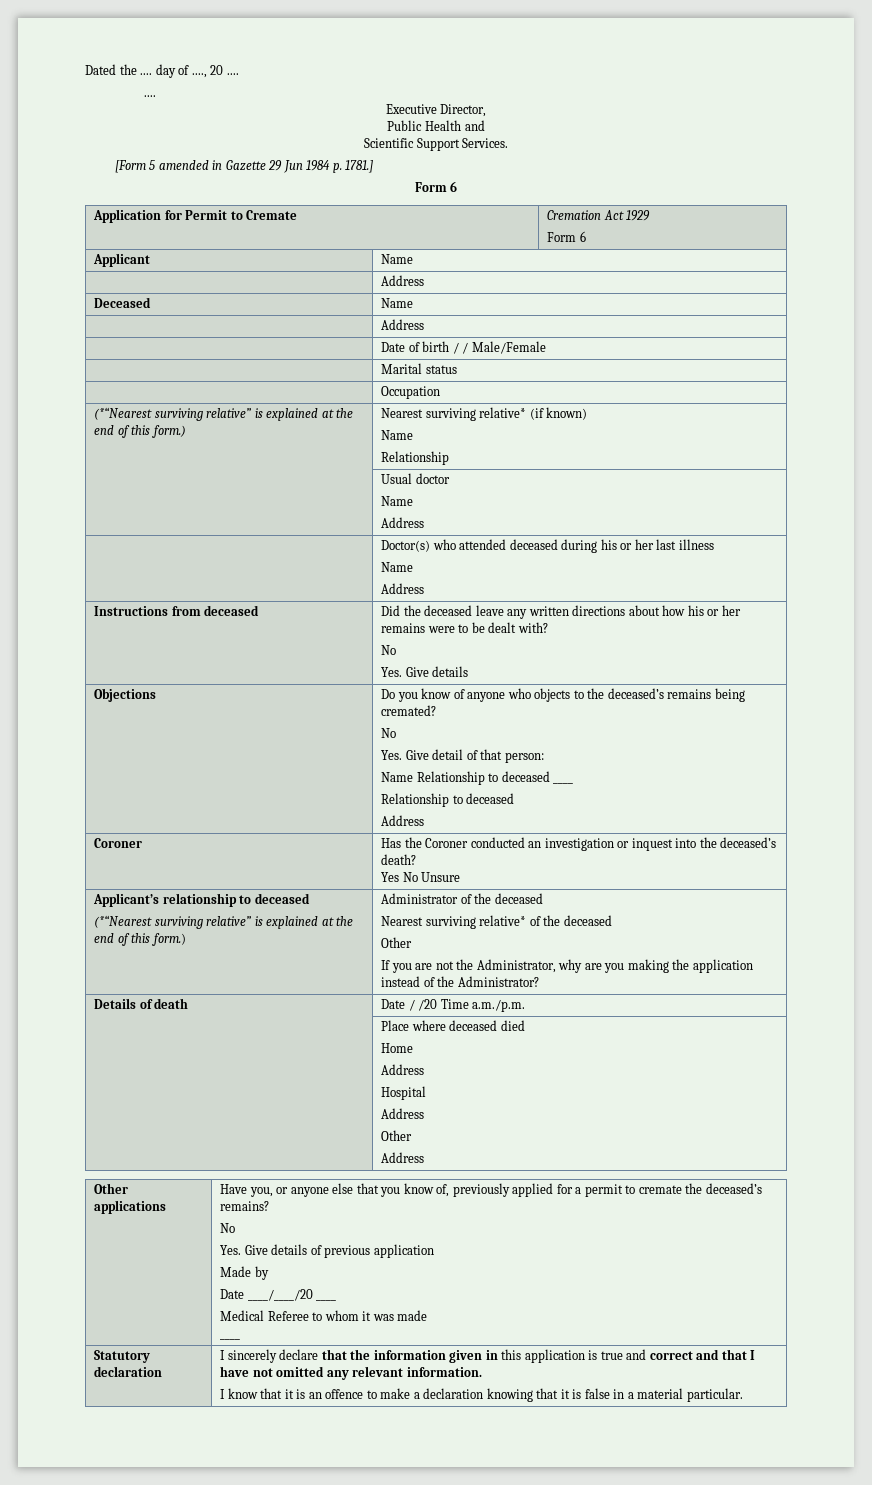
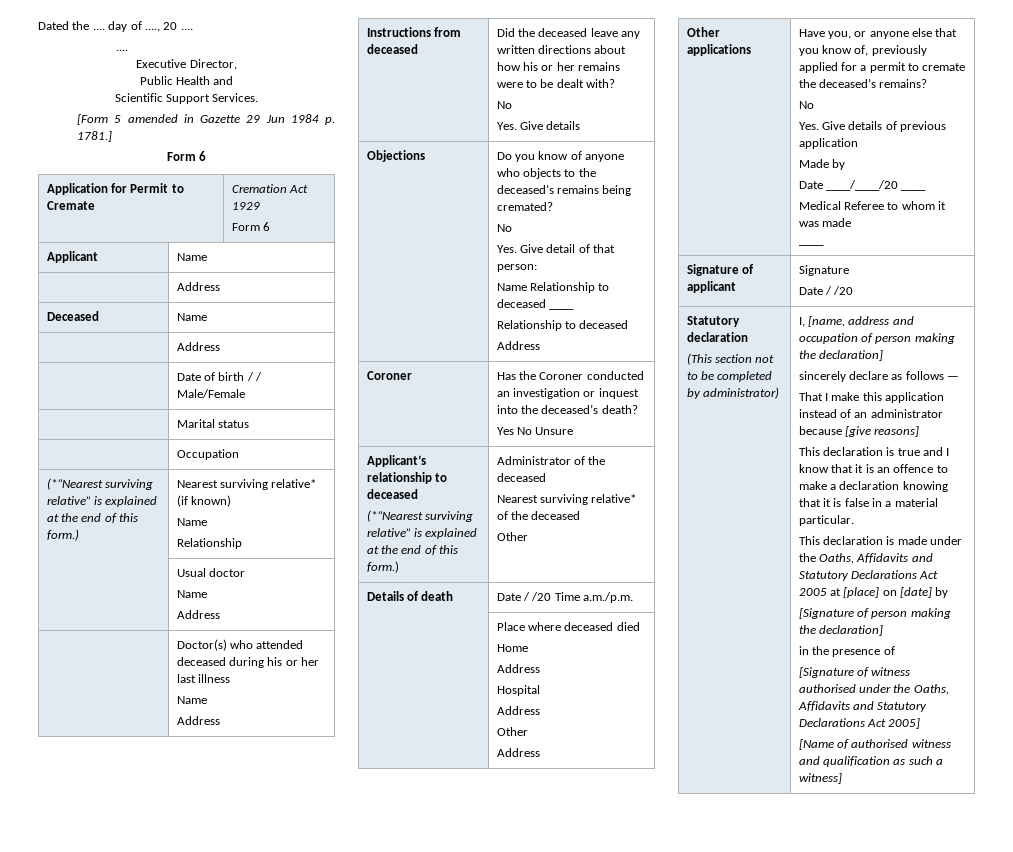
[381,959,753,973] [381,976,539,987] // If you are not the Administrator, why are you making the application instead of the Administrator? -> (528, 536) none
[94,1350,151,1363] [94,1366,163,1377] [220,1349,756,1363] [220,1366,482,1380] Statutory declaration | I sincerely declare that the information given in this application is true and correct and that I have not omitted any relevant information. // -> [686,264,754,276] [686,281,736,293] [798,265,849,276] [798,286,854,295] [686,316,740,327] [686,332,748,342] [686,353,775,365] [686,371,773,382] [686,387,779,399] [798,316,914,327] [798,333,955,344] [798,350,883,361] [798,371,960,382] [798,392,945,403] [798,409,943,418] [798,426,920,437] [798,447,944,456] Signature of applicant | Signature // Date / /20 // Statutory declaration // (This section not to be completed by administrator) | I, [name, address and occupation of person making the declaration] // sincerely declare as follows — // That I make this application instead of an administrator because [give reasons] // This declaration is true and
(743, 1395) none -> [798,536,963,545] [798,553,933,564] [798,570,939,581] [798,587,949,598] [798,608,951,619] [798,625,883,636] [798,646,895,657] [798,667,911,678] [798,684,949,695] [797,701,928,712] [798,718,921,729] [798,739,951,750] [798,756,944,767] [798,773,842,784] // This declaration is made under the Oaths, Affidavits and Statutory Declarations Act 2005 at [place] on [date] by // [Signature of person making the declaration] // in the presence of // [Signature of witness authorised under the Oaths, Affidavits and Statutory Declarations Act 2005] // [Name of authorised witness and qualification as such a witness]

